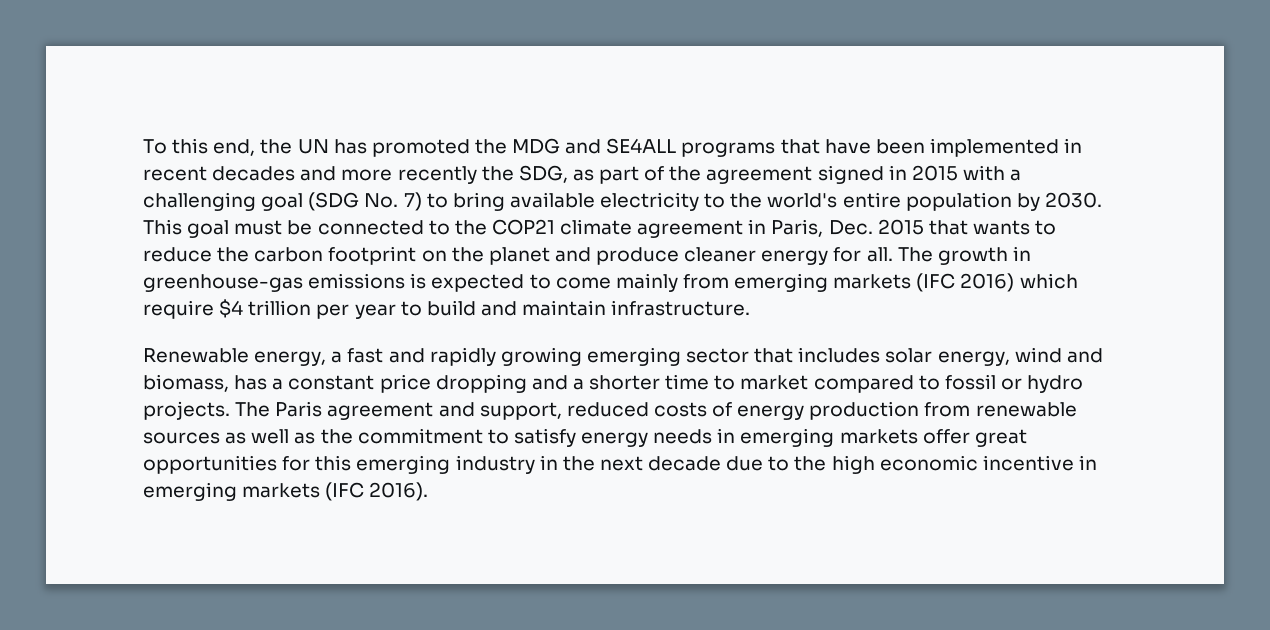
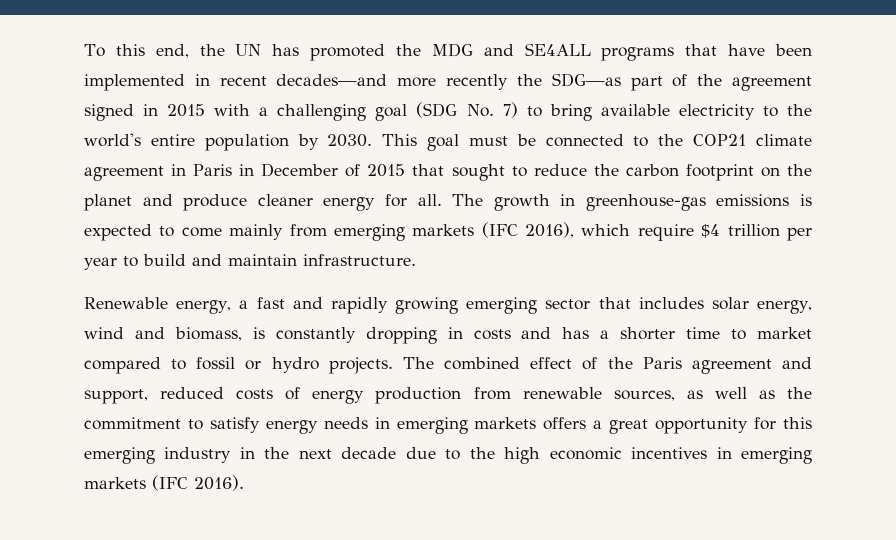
[212,166,337,181] decades and -> [276,74,388,86] decades—and
[518,165,594,183] SDG, as -> [551,73,621,87] SDG—as
[771,219,873,237] Paris, Dec. -> [193,163,361,177] Paris in December of
[972,220,1030,235] wants -> [451,164,505,181] sought
[960,273,1015,292] 2016) -> [525,222,575,238] 2016),
[234,374,568,393] has a constant price dropping and -> [252,327,590,344] is constantly dropping in costs and has
(271, 409) none -> [444,357,633,370] combined effect of the
[143,432,220,444] sources -> [613,390,675,401] sources,
[922,429,1027,447] [143,455,277,474] offer great opportunities -> [543,417,749,434] offers a great opportunity
[982,455,1074,471] incentive -> [631,447,708,459] incentives

